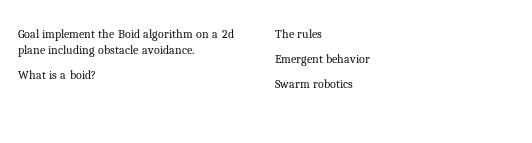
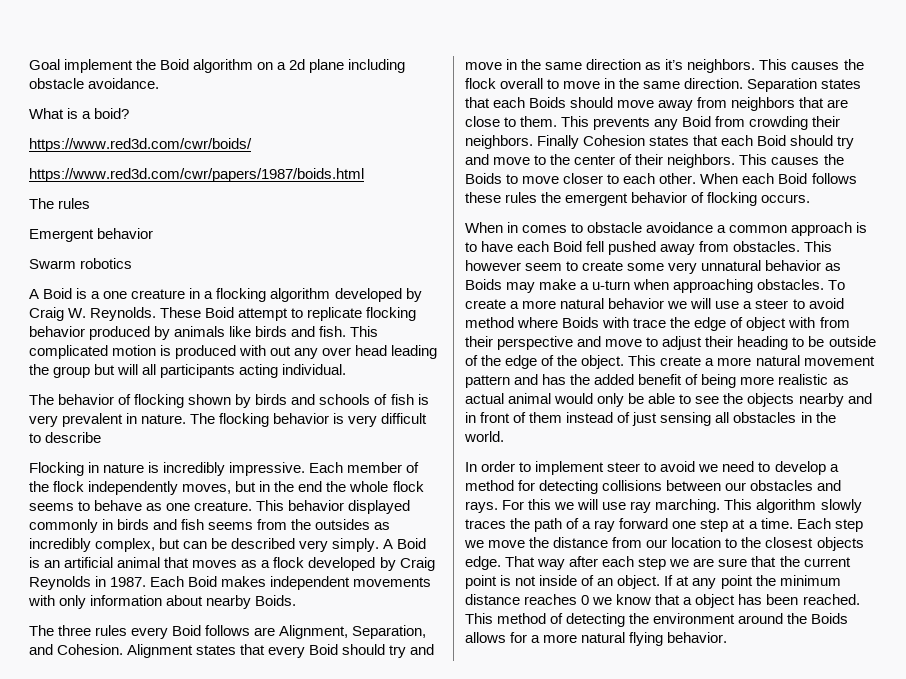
(96, 74) none -> [29,138,252,152] [29,168,364,182] // https://www.red3d.com/cwr/boids/ // https://www.red3d.com/cwr/papers/1987/boids.html
(354, 83) none -> [29,288,422,302] [29,307,417,321] [29,326,379,340] [29,345,438,359] [29,364,347,378] [29,394,429,408] [29,413,428,427] [29,432,102,443] [29,462,420,476] [29,481,424,495] [29,500,411,514] [29,519,391,533] [29,538,427,552] [29,557,435,571] [29,576,432,590] [28,595,297,609] [29,625,427,639] [29,644,435,658] [465,59,864,73] [465,78,862,92] [465,97,849,111] [465,116,841,130] [465,135,855,149] [465,154,844,168] [465,173,857,184] [465,192,811,206] [465,222,868,236] [465,241,833,255] [465,260,842,274] [465,279,846,293] [465,298,844,309] [465,317,850,331] [465,336,876,350] [465,355,875,369] [465,374,849,388] [465,393,872,407] [465,412,836,426] [464,431,504,442] [465,461,839,475] [465,480,842,494] [465,499,862,513] [465,518,863,532] [464,537,864,551] [465,556,851,570] [465,575,841,589] [465,594,860,608] [465,613,849,627] [465,632,728,646] // A Boid is a one creature in a flocking algorithm developed by Craig W. Reynolds. These Boid attempt to replicate flocking behavior produced by animals like birds and fish. This complicated motion is produced with out any over head leading the group but will all participants acting individual. // The behavior of flocking shown by birds and schools of fish is very prevalent in nature. The flocking behavior is very difficult to describe // Flocking in nature is incredibly impressive. Each member of the flock independently moves, but in the end the whole flock seems to behave as one creature. This behavior displayed commonly in birds and fish seems from the outsides as incredibly complex, but can be described very simply. A Boid is an artificial animal that moves as a flock developed by Craig Reynolds in 1987. Each Boid makes independent movements with only information about nearby Boids. // The three rules every Boid follows are Alignment, Separation, and Cohesion. Alignment states that every Boid should try and move in the same direction as it’s neighbors. This causes the flock overall to move in the same direction. Separation states that each Boids should move away from neighbors that are close to them. This prevents any Boid from crowding their neighbors. Finally Cohesion states that each Boid should try and move to the center of their neighbors. This causes the Boids to move closer to each other. When each Boid follows these rules the emergent behavior of flocking occurs. // When in comes to obstacle avoidance a common approach is to have each Boid fell pushed away from obstacles. This however seem to create some very unnatural behavior as Boids may make a u-turn when approaching obstacles. To create a more natural behavior we will use a steer to avoid method where Boids with trace the edge of object with from their perspective and move to adjust their heading to be outside of the edge of the object. This create a more natural movement pattern and has the added benefit of being more realistic as actual animal would only be able to see the objects nearby and in front of them instead of just sensing all obstacles in the world. // In order to implement steer to avoid we need to develop a method for detecting collisions between our obstacles and rays. For this we will use ray marching. This algorithm slowly traces the path of a ray forward one step at a time. Each step we move the distance from our location to the closest objects edge. That way after each step we are sure that the current point is not inside of an object. If at any point the minimum distance reaches 0 we know that a object has been reached. This method of detecting the environment around the Boids allows for a more natural flying behavior.

